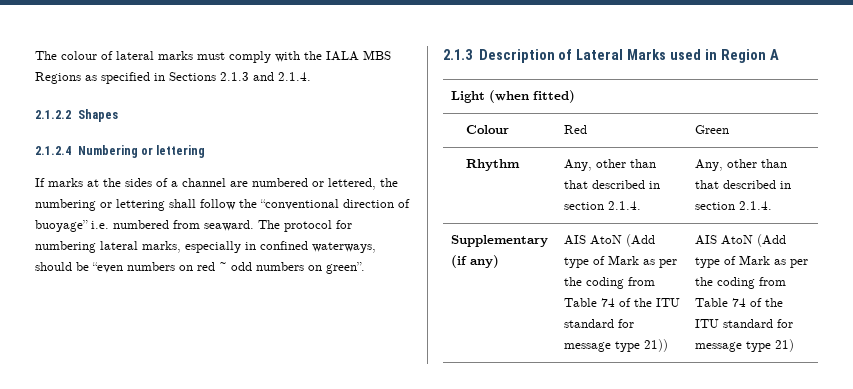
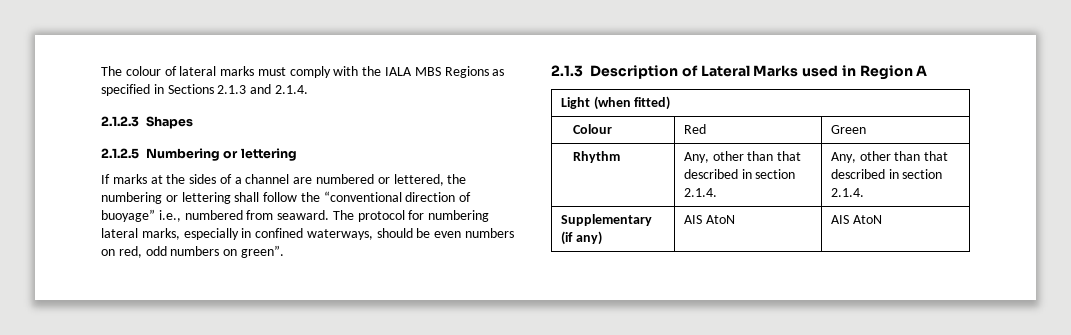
[35,110,71,119] 2.1.2.2 -> [101,116,139,127] 2.1.2.3
[35,146,71,155] 2.1.2.4 -> [101,148,139,159] 2.1.2.5
[91,221,109,229] i.e. -> [158,210,181,222] i.e.,
[92,262,227,273] “even numbers on red ~ -> [434,228,515,238] [101,246,142,258] even numbers on red,
[625,234,655,247] [563,255,677,268] [563,277,655,289] [563,298,680,307] [563,319,634,328] [563,339,668,352] [694,234,786,247] [694,255,808,268] [694,277,786,289] [694,298,783,307] [694,319,793,328] [694,339,794,352] (Add type of Mark as per the coding from Table 74 of the ITU standard for message type 21)) | AIS AtoN (Add type of Mark as per the coding from Table 74 of the ITU standard for message type 21) -> [830,215,882,224] | AIS AtoN

